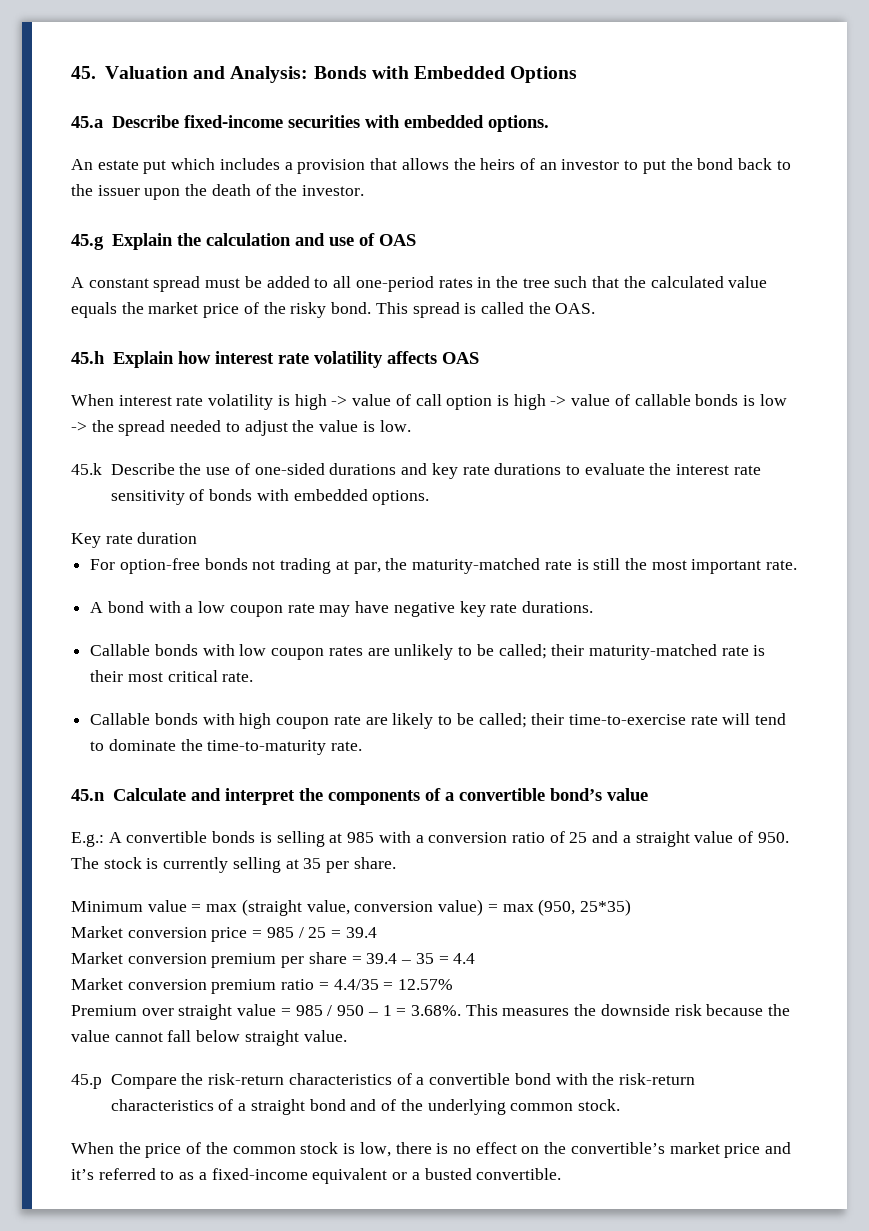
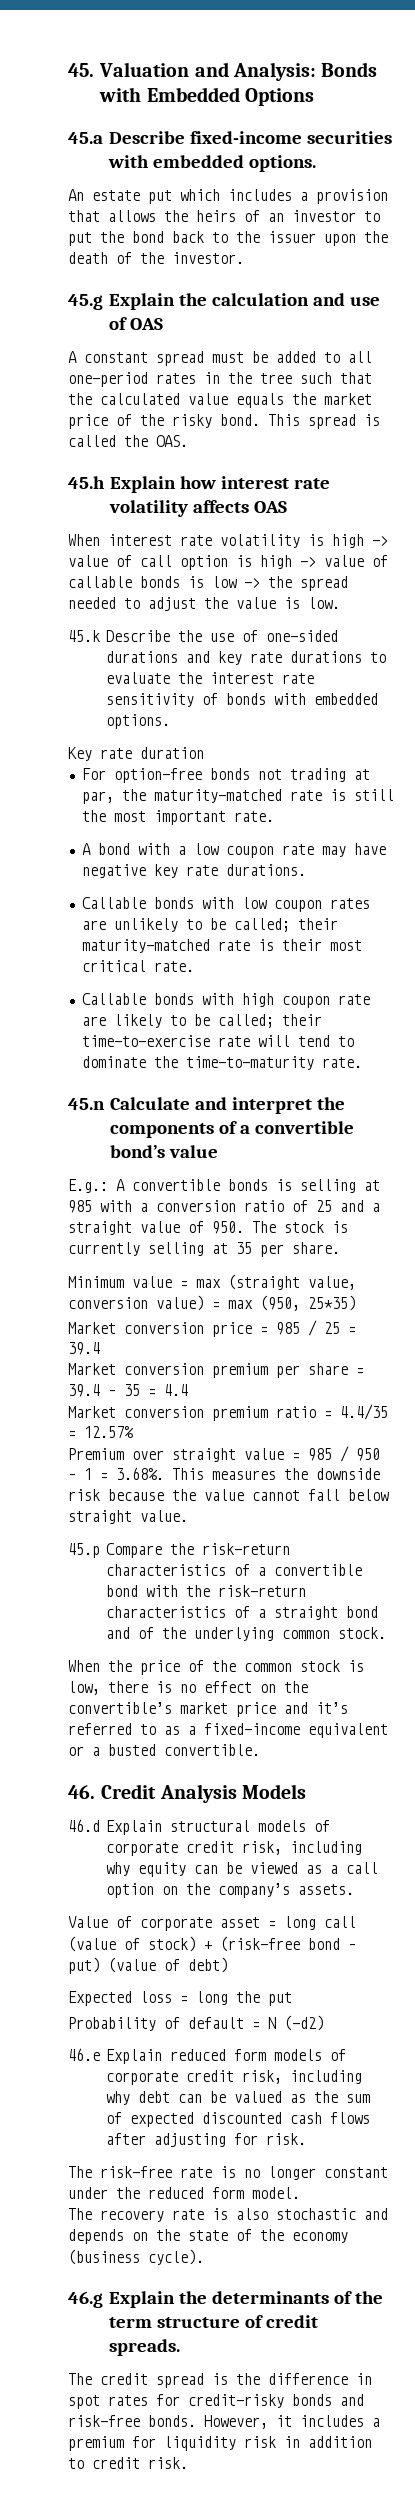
(562, 1174) none -> [68,1784,306,1803] [68,1819,331,1835] [106,1841,363,1856] [106,1862,379,1877] [106,1883,355,1898] [68,1916,356,1931] [68,1936,356,1952] [68,1957,228,1974] [68,1991,292,2006] [68,2015,324,2031] [68,2048,347,2064] [106,2070,363,2085] [106,2091,371,2105] [106,2112,371,2127] [106,2133,307,2147] [68,2166,388,2180] [68,2187,300,2199] [68,2208,388,2222] [68,2229,348,2244] [68,2249,204,2265] [68,2291,384,2308] [109,2315,319,2328] [109,2339,181,2356] [68,2373,372,2388] [68,2394,364,2409] [68,2415,380,2429] [68,2436,372,2451] [68,2457,188,2469] // 46. Credit Analysis Models // 46.d Explain structural models of corporate credit risk, including why equity can be viewed as a call option on the company’s assets. // Value of corporate asset = long call (value of stock) + (risk-free bond – put) (value of debt) // Expected loss = long the put // Probability of default = N (-d2) // 46.e Explain reduced form models of corporate credit risk, including why debt can be valued as the sum of expected discounted cash flows after adjusting for risk. // The risk-free rate is no longer constant under the reduced form model. // The recovery rate is also stochastic and depends on the state of the economy (business cycle). // 46.g Explain the determinants of the term structure of credit spreads. // The credit spread is the difference in spot rates for credit-risky bonds and risk-free bonds. However, it includes a premium for liquidity risk in addition to credit risk.

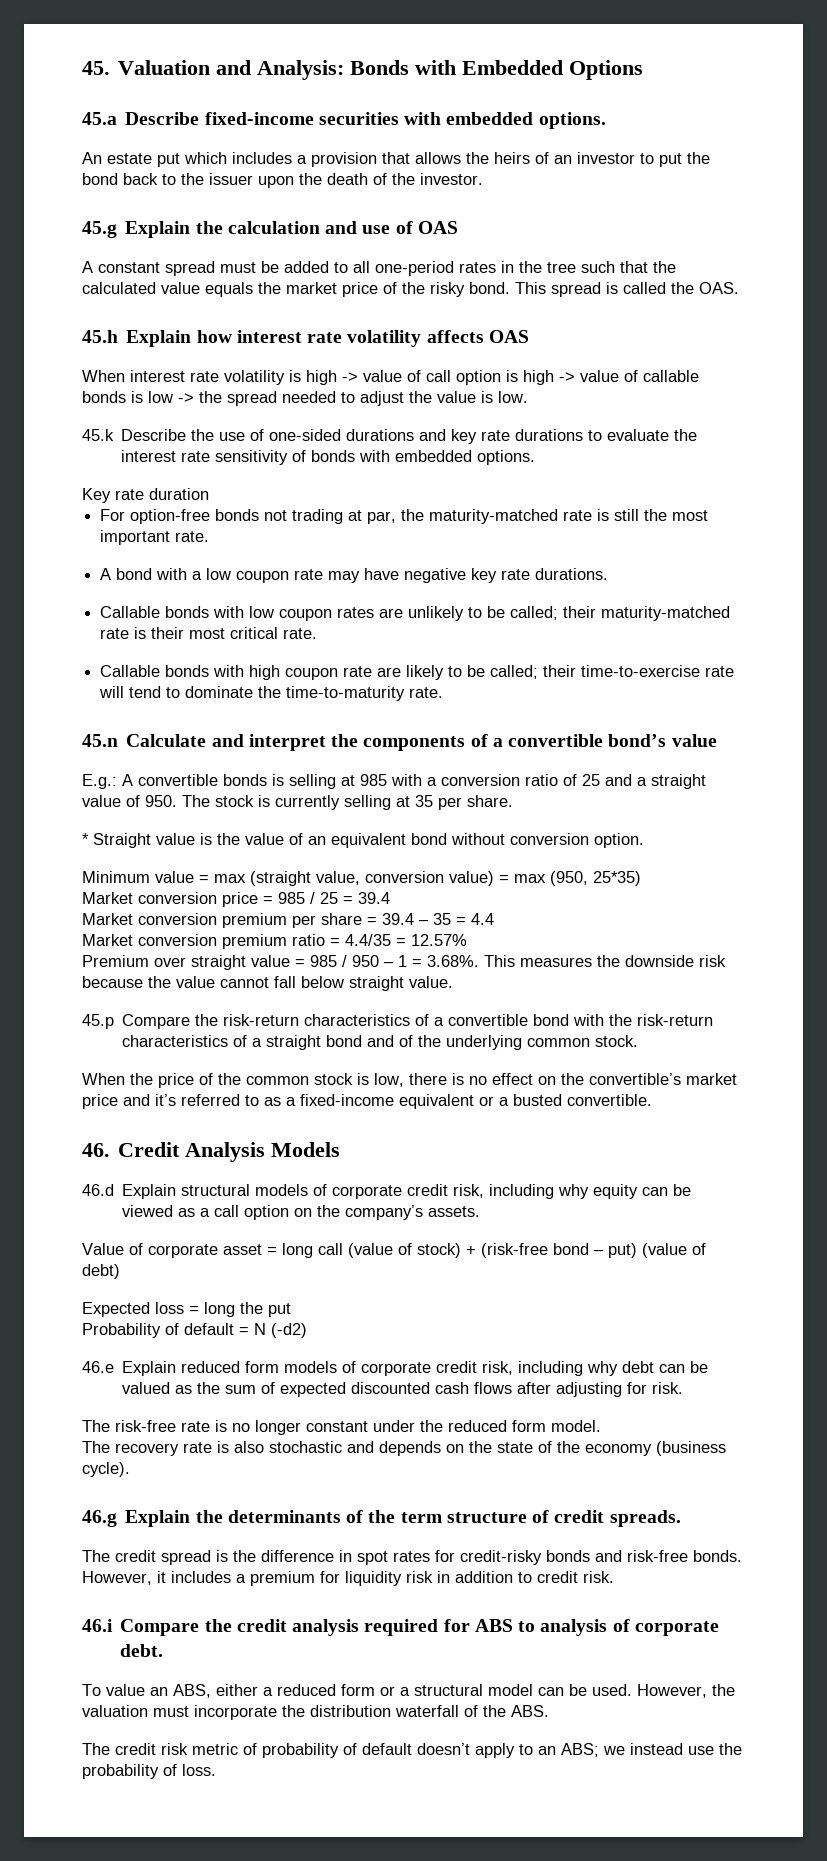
(340, 1248) none -> [82,833,644,848] // * Straight value is the value of an equivalent bond without conversion option.
(188, 2463) none -> [82,1619,719,1636] [120,1644,164,1657] [82,1684,735,1698] [82,1705,549,1720] [82,1743,742,1758] [82,1764,216,1779] // 46.i Compare the credit analysis required for ABS to analysis of corporate debt. // To value an ABS, either a reduced form or a structural model can be used. However, the valuation must incorporate the distribution waterfall of the ABS. // The credit risk metric of probability of default doesn’t apply to an ABS; we instead use the probability of loss.

